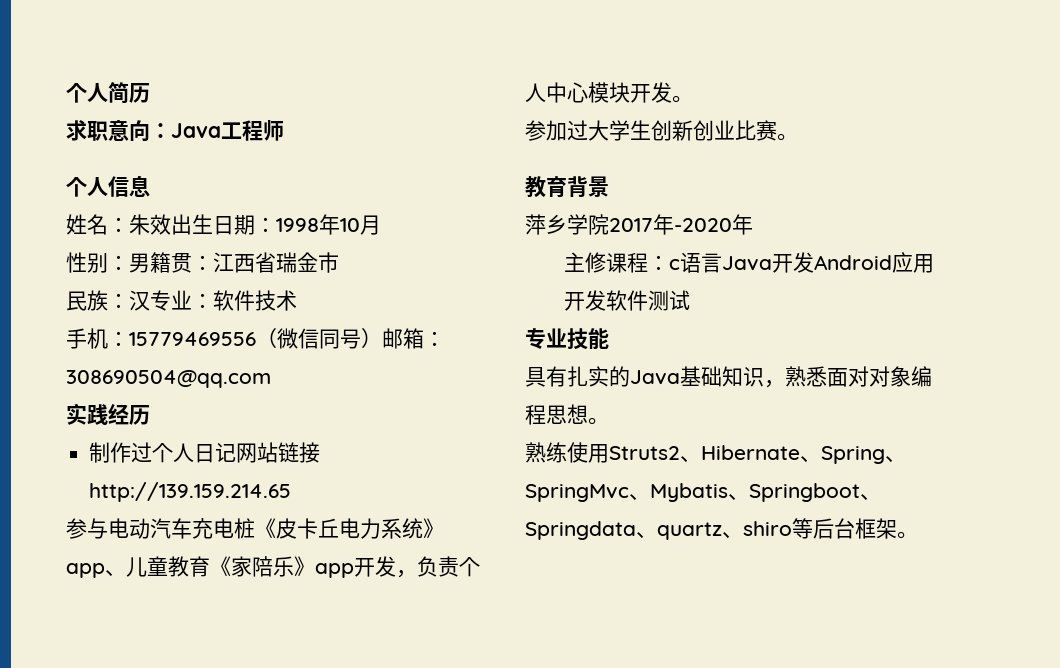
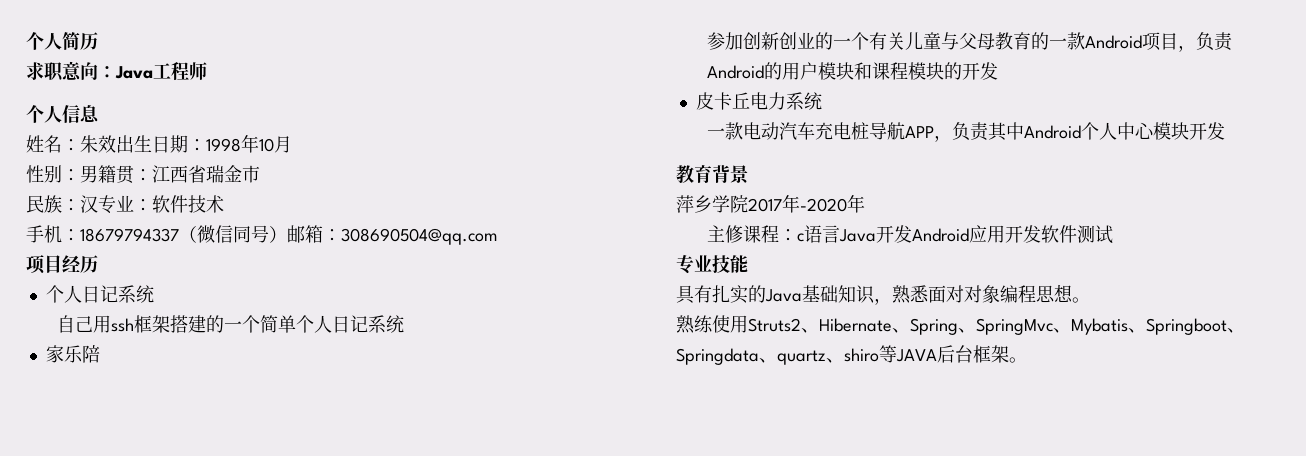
[129,332,256,346] 15779469556 -> [80,228,179,242] 18679794337
[66,403,108,425] 实践 -> [26,255,62,274] 项目
[89,442,321,463] [89,482,292,502] [66,518,444,539] [66,556,480,578] [525,82,693,103] [525,120,798,141] 制作过个人日记网站链接http://139.159.214.65 // 参与电动汽车充电桩《皮卡丘电力系统》app、儿童教育《家陪乐》app开发，负责个人中心模块开发。 // 参加过大学生创新创业比赛。 -> [45,285,154,303] [57,315,405,333] [45,345,100,363] [707,32,1234,52] [707,62,999,80] [695,92,822,110] [707,122,1226,142] 个人日记系统 // 自己用ssh框架搭建的一个简单个人日记系统 // 家乐陪 // 参加创新创业的⼀个有关⼉童与⽗⺟教育的⼀款Android项⽬，负责Android的用户模块和课程模块的开发 // ⽪卡丘电⼒系统 // ⼀款电动汽⻋充电桩导航APP，负责其中Android个⼈中⼼模块开发
(813, 528) none -> [896,349,937,362] JAVA

